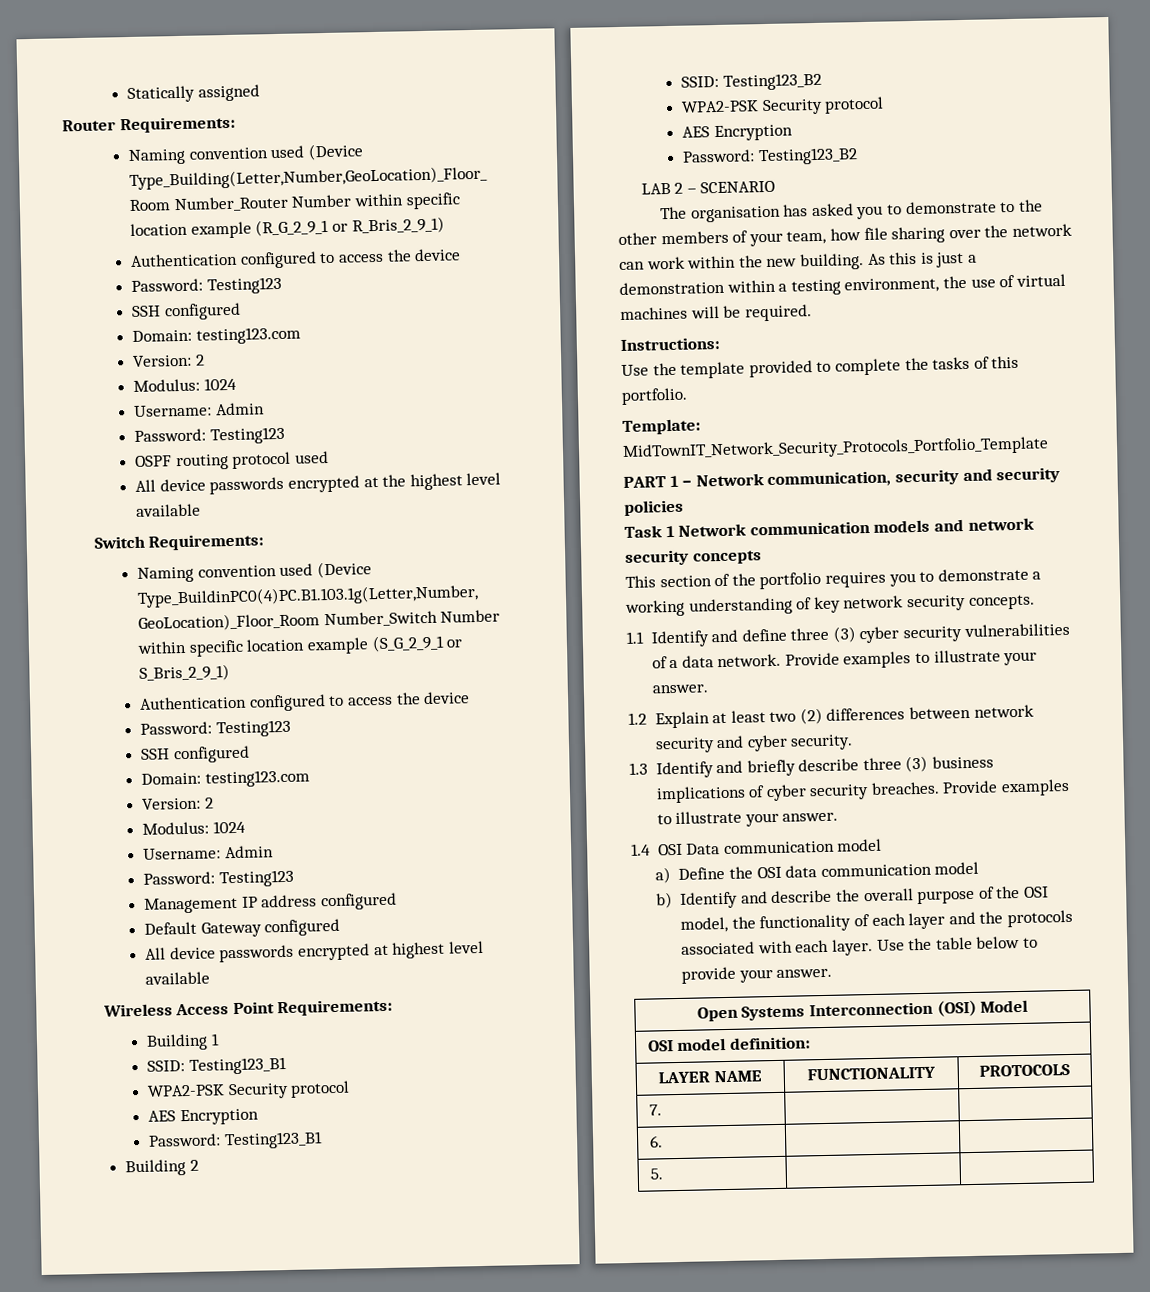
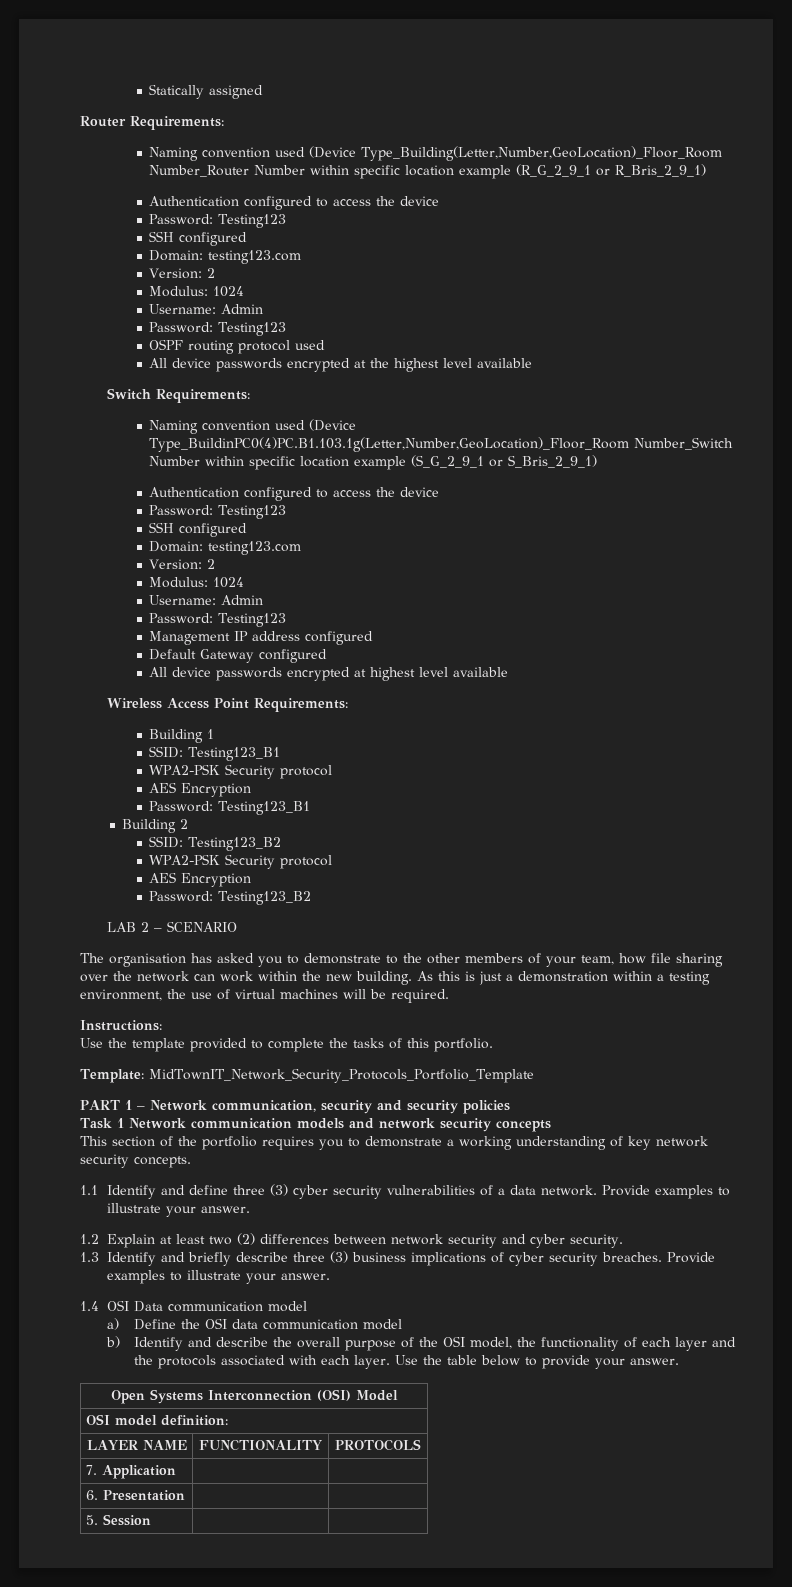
(662, 1110) none -> [101,1465,176,1479] Application
(663, 1141) none -> [102,1490,185,1501] Presentation
(663, 1174) none -> [102,1514,151,1526] Session

